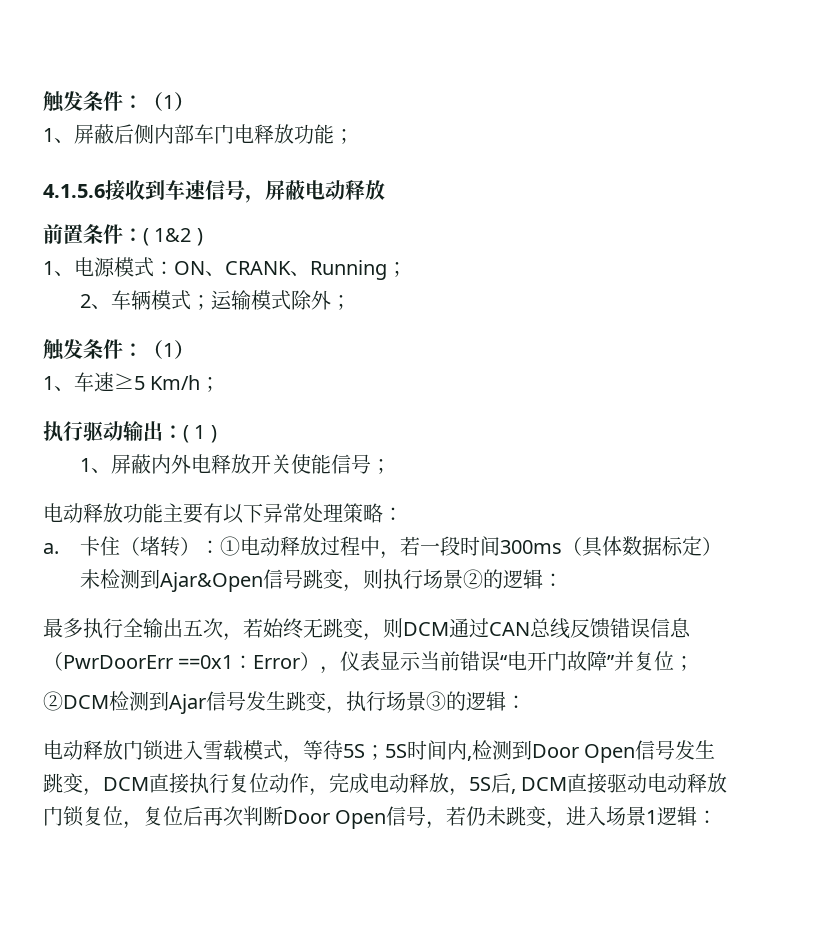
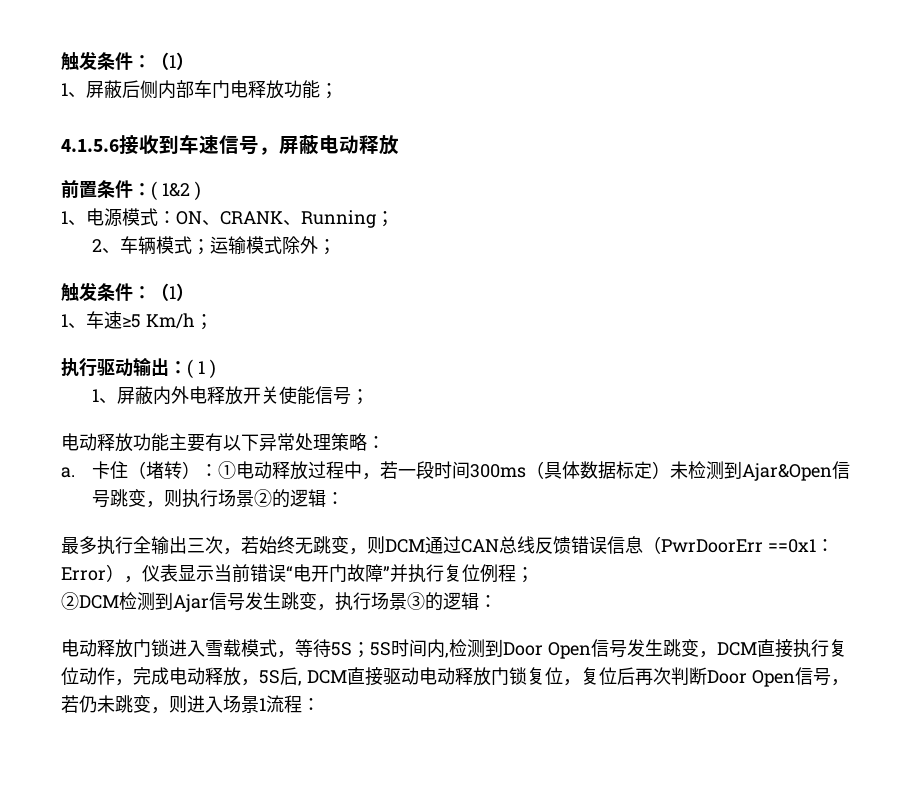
[183,619,203,636] 五 -> [187,538,205,553] 三
[634,651,675,671] 复位 -> [408,564,516,583] 执行复位例程
(567, 825) none -> [169,695,187,713] 则
[657,806,698,826] 逻辑 -> [266,695,302,713] 流程

